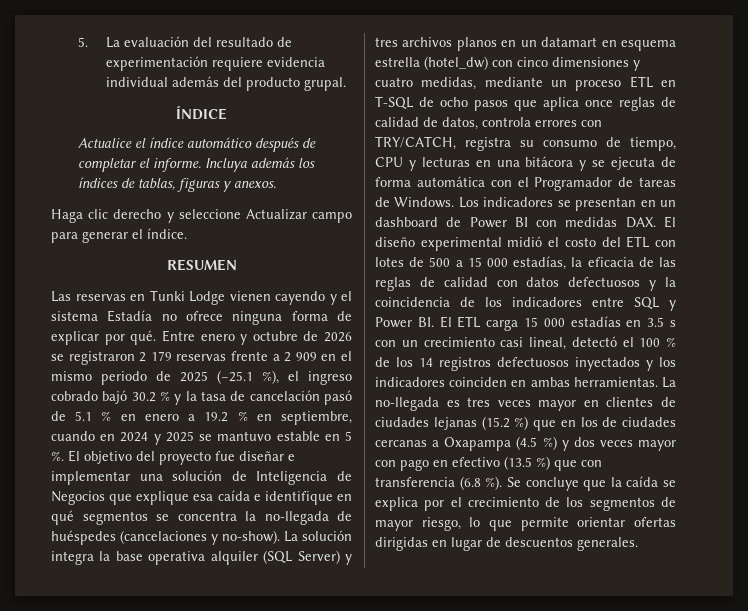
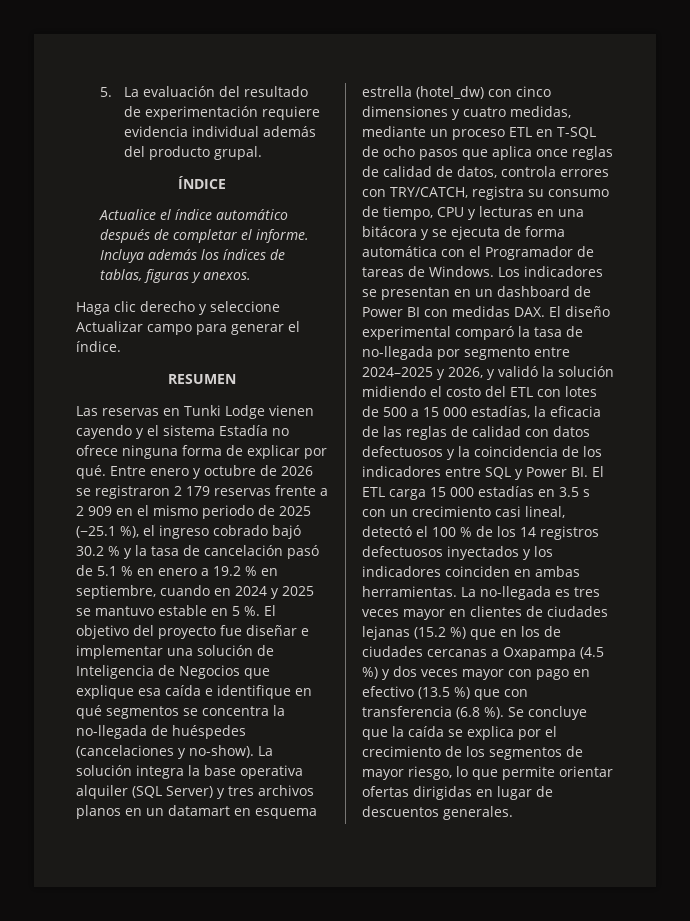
[507,236,543,247] midió -> [455,326,583,340] [362,346,570,360] [362,366,614,380] [362,386,426,397] comparó la tasa de no-llegada por segmento entre 2024–2025 y 2026, y validó la solución midiendo

